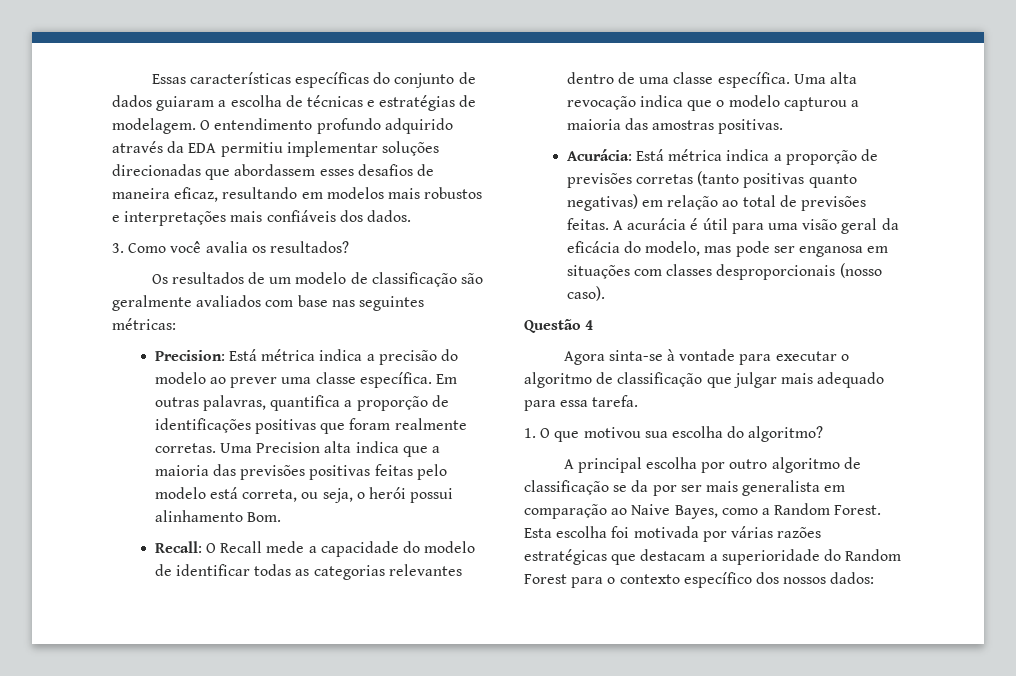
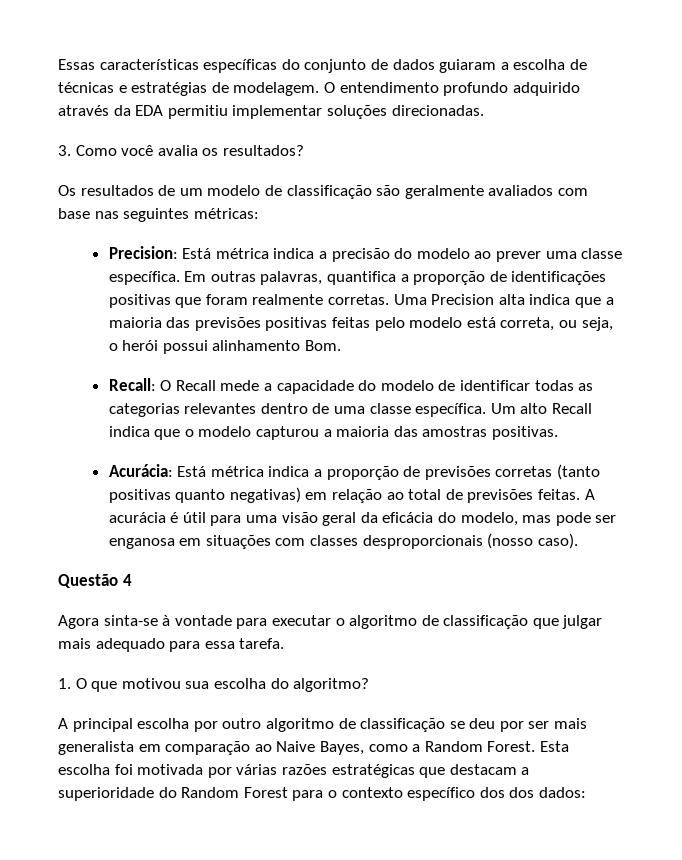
[112,164,434,180] [112,187,483,202] [112,210,411,226] direcionadas que abordassem esses desafios de maneira eficaz, resultando em modelos mais robustos e interpretações mais confiáveis dos dados. -> [391,105,484,116] direcionadas.
[793,72,857,84] [566,96,636,110] Uma alta revocação -> [490,403,592,414] Um alto Recall
[631,480,649,492] da -> [469,718,496,729] deu
[783,577,827,584] nossos -> [509,787,535,798] dos

